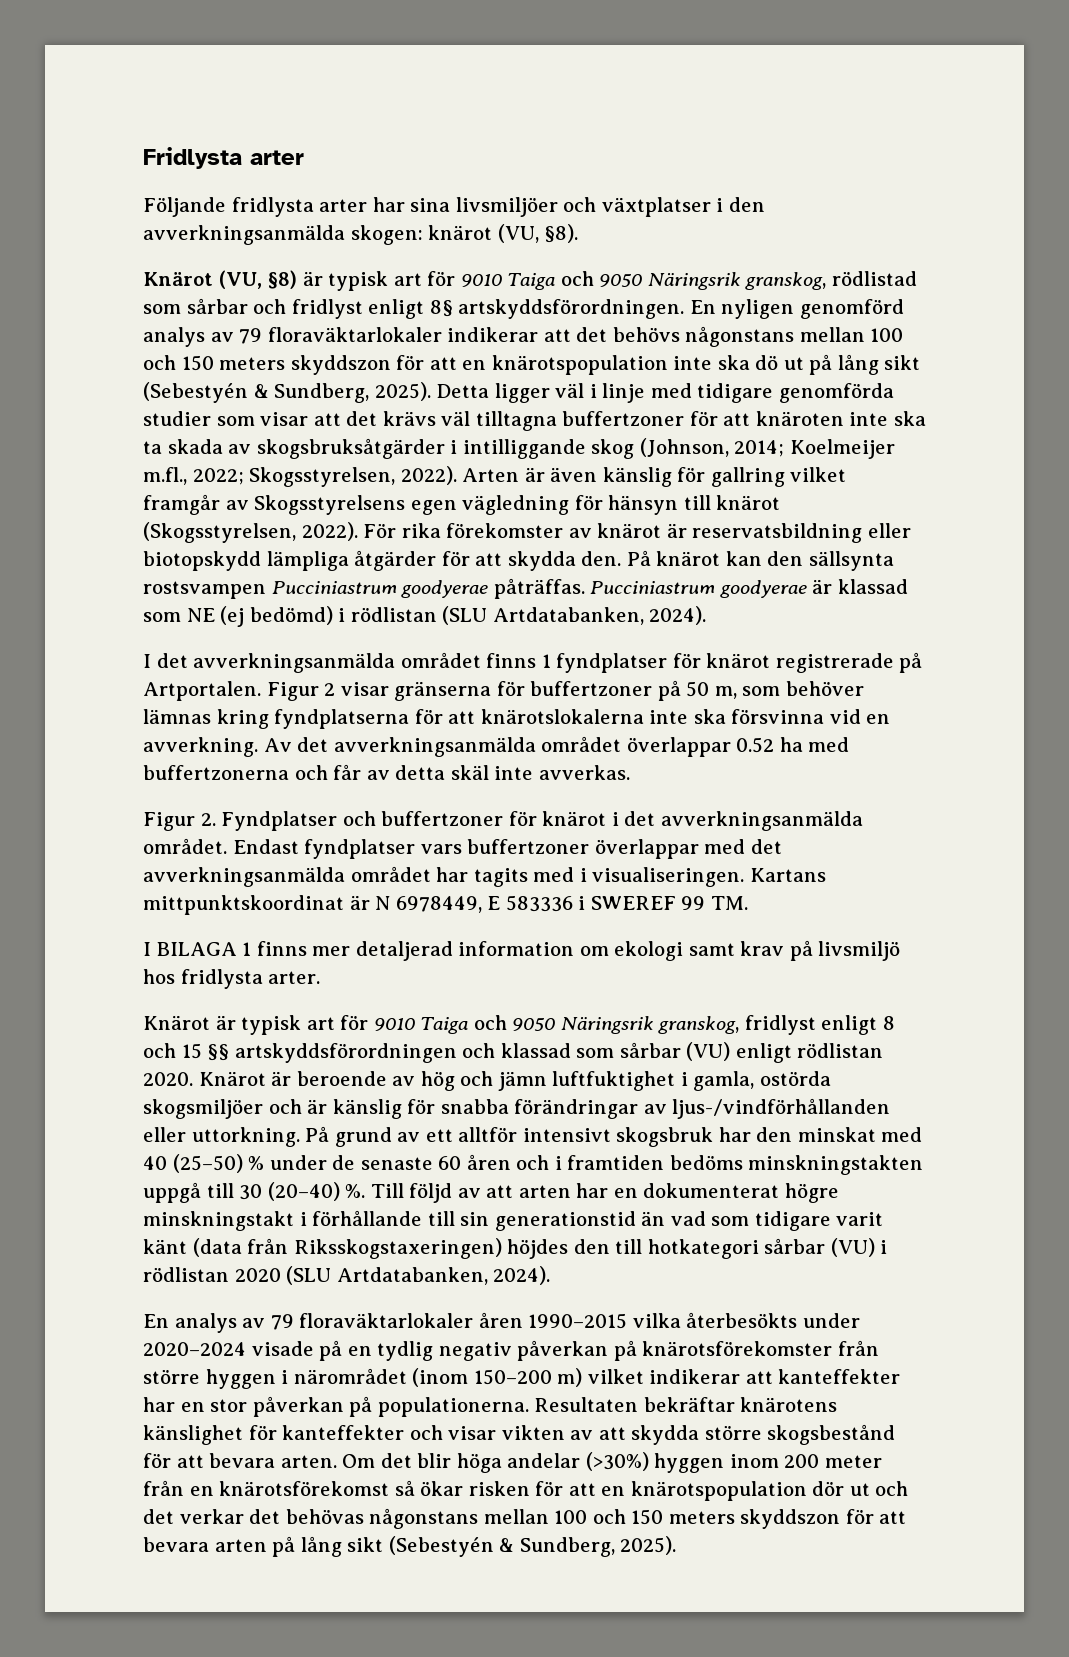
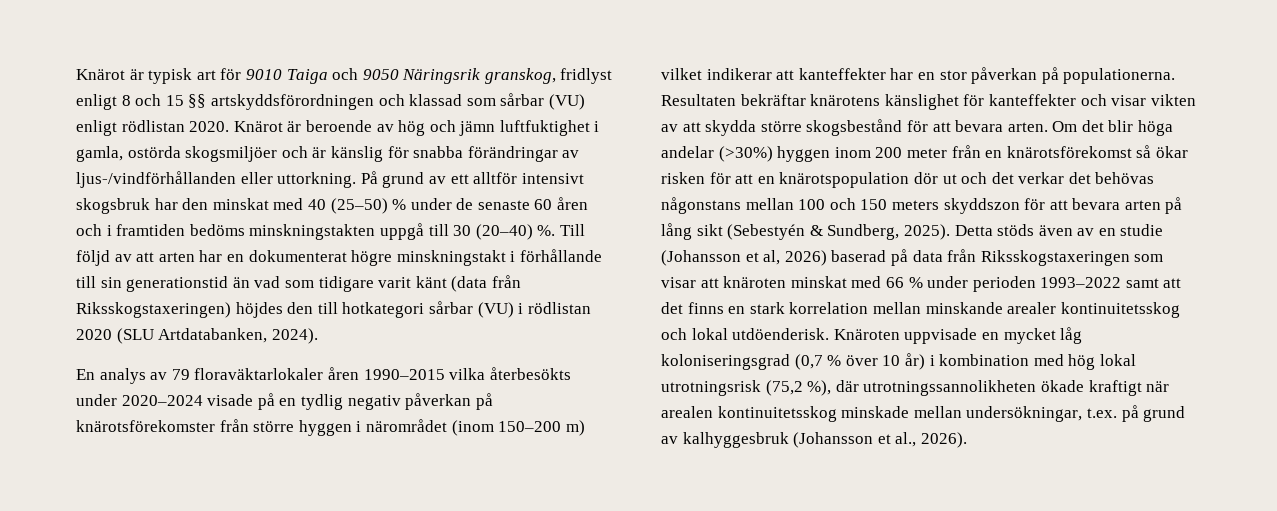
[143,147,304,169] [143,197,765,217] [143,224,579,245] [143,270,917,291] [143,298,904,319] [143,326,904,347] [143,354,921,375] [143,382,894,403] [143,411,926,431] [143,438,895,459] [143,466,847,487] [143,494,781,515] [143,522,911,543] [143,550,894,571] [143,578,908,599] [143,606,707,627] [143,652,923,673] [143,680,864,701] [143,709,891,729] [143,736,850,757] [143,764,630,780] [143,811,863,831] [143,838,782,859] [143,866,826,887] [143,895,748,915] [143,940,901,961] [143,969,321,989] Fridlysta arter // Följande fridlysta arter har sina livsmiljöer och växtplatser i den avverkningsanmälda skogen: knärot (VU, §8). // Knärot (VU, §8) är typisk art för 9010 Taiga och 9050 Näringsrik granskog, rödlistad som sårbar och fridlyst enligt 8§ artskyddsförordningen. En nyligen genomförd analys av 79 floraväktarlokaler indikerar att det behövs någonstans mellan 100 och 150 meters skyddszon för att en knärotspopulation inte ska dö ut på lång sikt (Sebestyén & Sundberg, 2025). Detta ligger väl i linje med tidigare genomförda studier som visar att det krävs väl tilltagna buffertzoner för att knäroten inte ska ta skada av skogsbruksåtgärder i intilliggande skog (Johnson, 2014; Koelmeijer m.fl., 2022; Skogsstyrelsen, 2022). Arten är även känslig för gallring vilket framgår av Skogsstyrelsens egen vägledning för hänsyn till knärot (Skogsstyrelsen, 2022). För rika förekomster av knärot är reservatsbildning eller biotopskydd lämpliga åtgärder för att skydda den. På knärot kan den sällsynta rostsvampen Pucciniastrum goodyerae påträffas. Pucciniastrum goodyerae är klassad som NE (ej bedömd) i rödlistan (SLU Artdatabanken, 2024). // I det avverkningsanmälda området finns 1 fyndplatser för knärot registrerade på Artportalen. Figur 2 visar gränserna för buffertzoner på 50 m, som behöver lämnas kring fyndplatserna för att knärotslokalerna inte ska försvinna vid en avverkning. Av det avverkningsanmälda området överlappar 0.52 ha med buffertzonerna och får av detta skäl inte avverkas. // Figur 2. Fyndplatser och buffertzoner för knärot i det avverkningsanmälda området. Endast fyndplatser vars buffertzoner överlappar med det avverkningsanmälda området har tagits med i visualiseringen. Kartans mittpunktskoordinat är N 6978449, E 583336 i SWEREF 99 TM. // I BILAGA 1 finns mer detaljerad information om ekologi samt krav på livsmiljö hos fridlysta arter. // -> (76, 74) none
(677, 1545) none -> [954,224,1164,236] [661,249,1164,266] [661,276,1182,292] [661,302,1180,318] [661,327,1083,344] [661,353,1136,370] [661,380,1170,396] [661,405,1186,422] [661,432,967,448] Detta stöds även av en studie (Johansson et al, 2026) baserad på data från Riksskogstaxeringen som visar att knäroten minskat med 66 % under perioden 1993–2022 samt att det finns en stark korrelation mellan minskande arealer kontinuitetsskog och lokal utdöenderisk. Knäroten uppvisade en mycket låg koloniseringsgrad (0,7 % över 10 år) i kombination med hög lokal utrotningsrisk (75,2 %), där utrotningssannolikheten ökade kraftigt när arealen kontinuitetsskog minskade mellan undersökningar, t.ex. på grund av kalhyggesbruk (Johansson et al., 2026).

